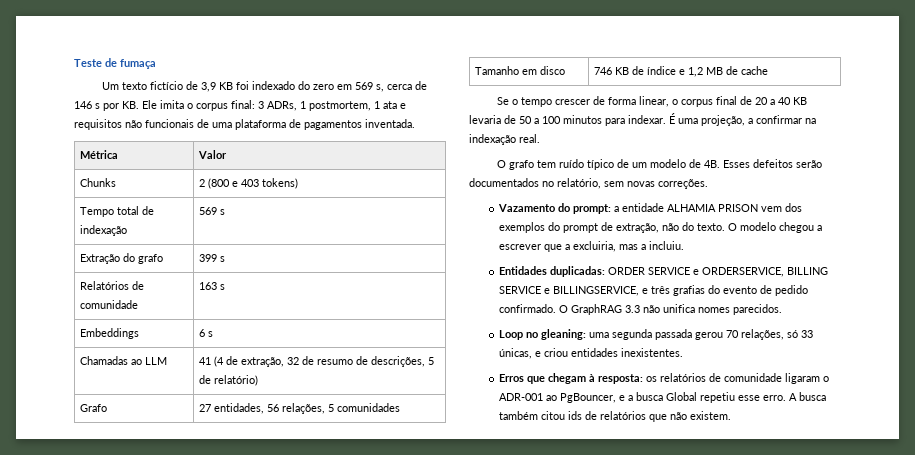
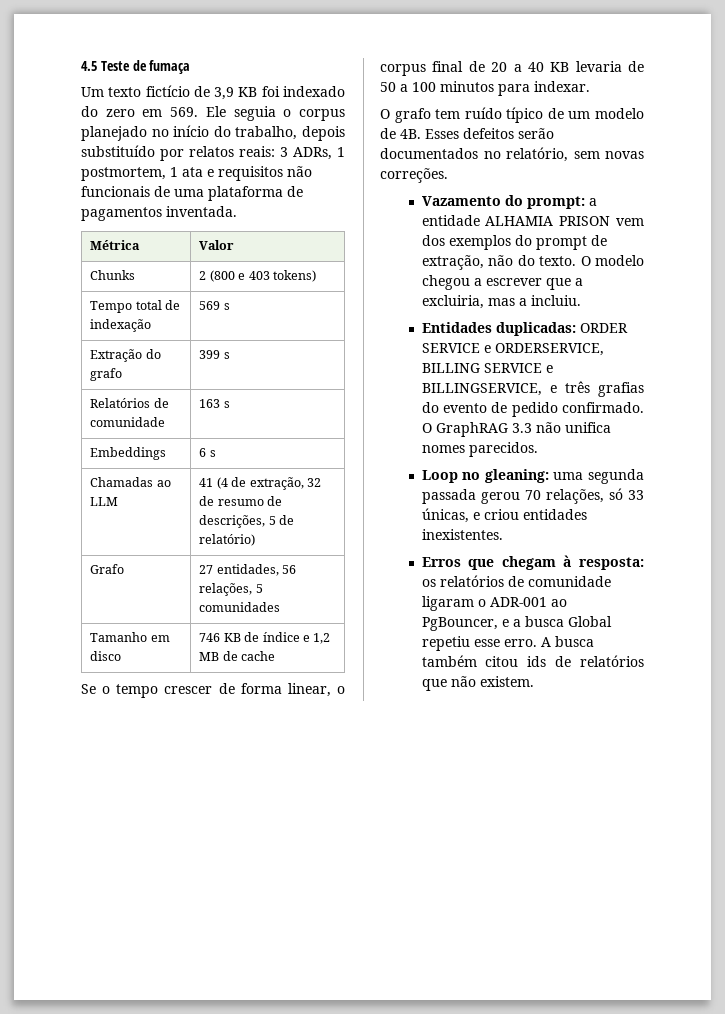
(74, 63) none -> [81,61,97,71] 4.5
[355,81,428,92] [74,100,255,111] 569 s, cerca de 146 s por KB. Ele imita o corpus final: -> [170,106,345,121] [81,125,345,141] [81,145,275,161] 569. Ele seguia o corpus planejado no início do trabalho, depois substituído por relatos reais:
[669,113,816,126] [469,134,540,145] É uma projeção, a confirmar na indexação real. -> (590, 86) none

